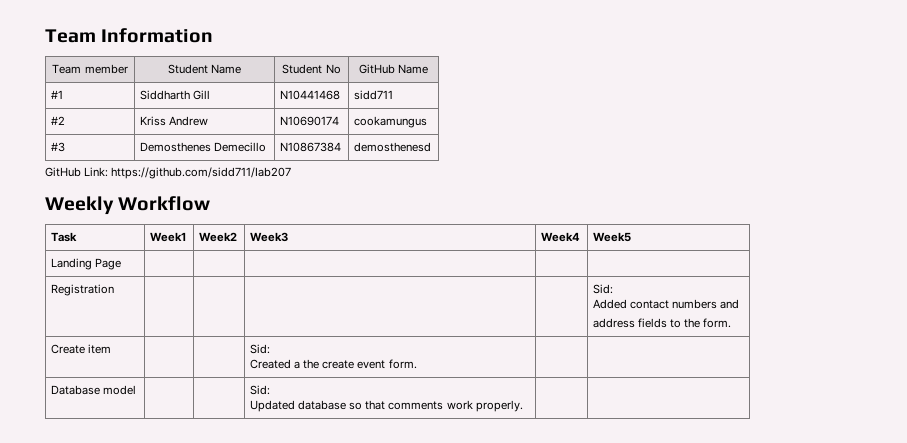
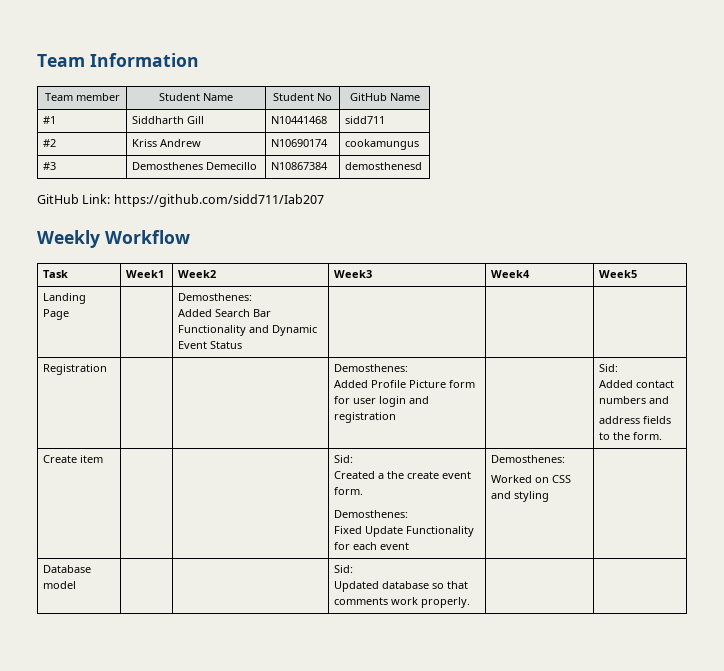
[51,284,115,296] | | | // Registration | | | -> [178,293,253,301] [178,309,272,317] [178,325,318,336] [178,341,243,349] [43,364,108,375] [334,364,409,372] [334,380,476,388] [334,396,430,407] [334,412,397,423] Demosthenes: // Added Search Bar Functionality and Dynamic Event Status | | | // Registration | | | Demosthenes: // Added Profile Picture form for user login and registration
(417, 364) | -> [334,510,409,518] [334,526,475,537] [334,542,410,550] [491,455,566,463] [491,475,572,483] [491,491,550,502] // Demosthenes: // Fixed Update Functionality for each event | Demosthenes: // Worked on CSS and styling

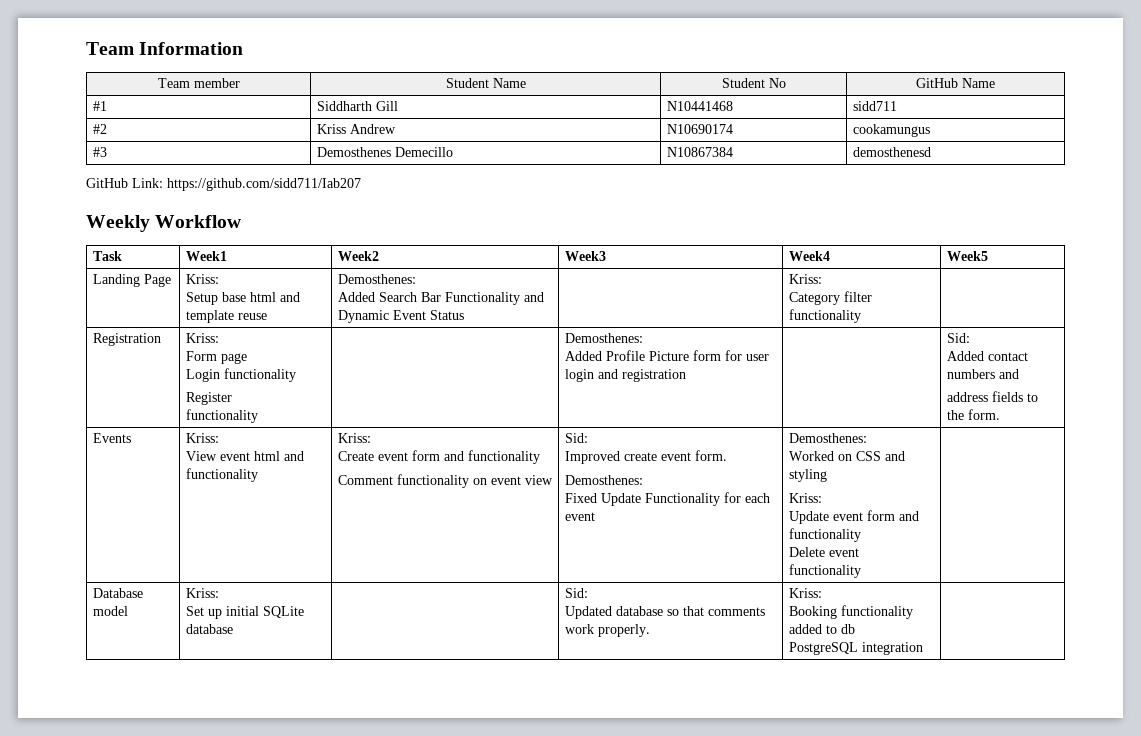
(70, 314) none -> [185,274,219,284] [185,292,300,305] [185,310,267,323] Kriss: // Setup base html and template reuse
[43,364,108,375] | // Registration | -> [788,274,822,284] [788,291,872,305] [788,309,861,323] [92,333,161,346] [185,333,219,343] [185,351,247,364] [185,368,296,382] [185,392,232,405] [185,409,258,423] Kriss: // Category filter functionality | // Registration | Kriss: // Form page // Login functionality // Register // functionality
[43,455,104,463] [334,455,354,463] [334,471,405,479] Create item | | | Sid: // Created a the -> [92,433,131,443] [185,433,219,443] [185,451,304,461] [185,468,258,482] [337,433,371,443] [337,450,540,464] [337,474,553,488] [564,433,588,443] [564,451,620,464] Events | Kriss: // View event html and functionality | Kriss: // Create event form and functionality // Comment functionality on event view | Sid: // Improved
[43,565,92,573] [43,581,77,589] | // Database model | -> [788,493,822,503] [788,510,919,524] [788,528,861,542] [788,547,859,557] [788,564,861,578] [92,588,143,598] [92,606,128,616] [185,588,219,598] [185,606,304,619] [185,624,233,634] // Kriss: // Update event form and functionality // Delete event functionality | // Database model | Kriss: // Set up initial SQLite database
(471, 602) none -> [788,588,822,598] [788,605,913,619] [788,624,855,634] [788,642,923,655] Kriss: // Booking functionality added to db // PostgreSQL integration

